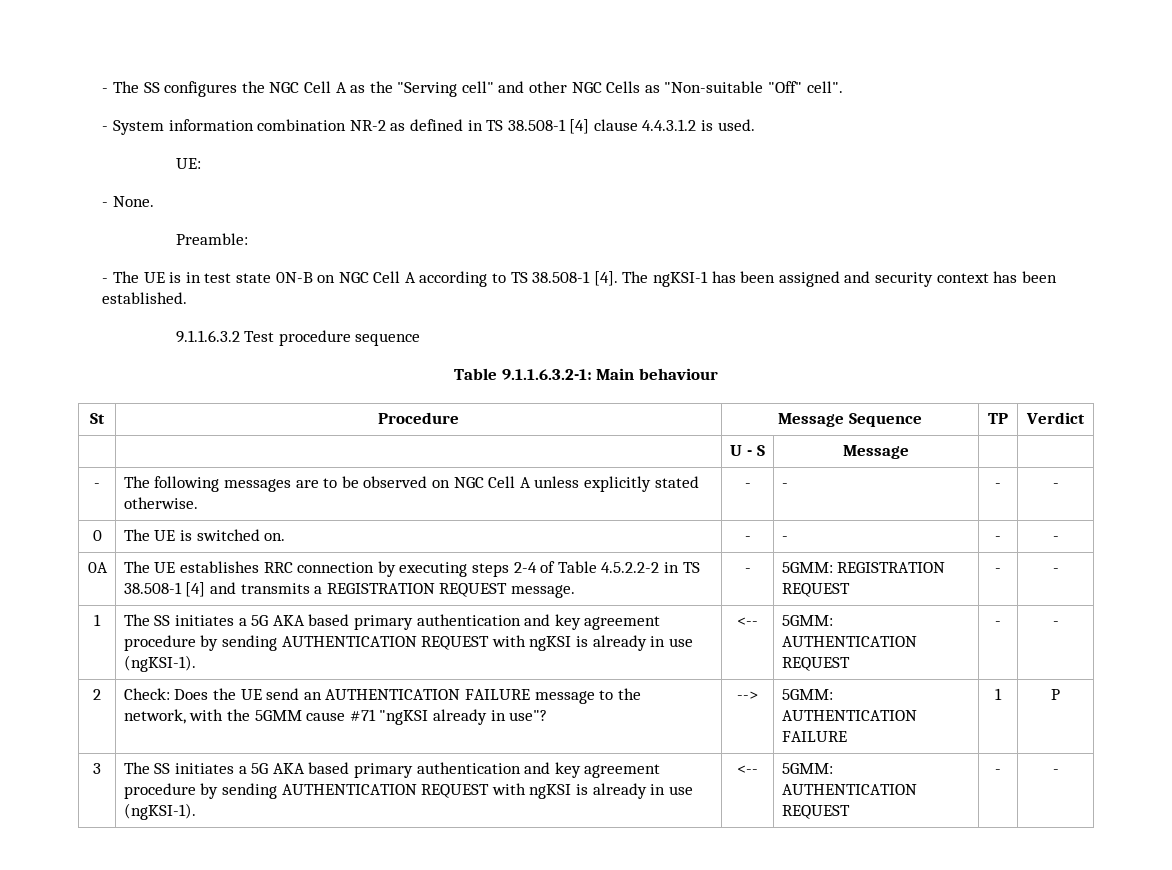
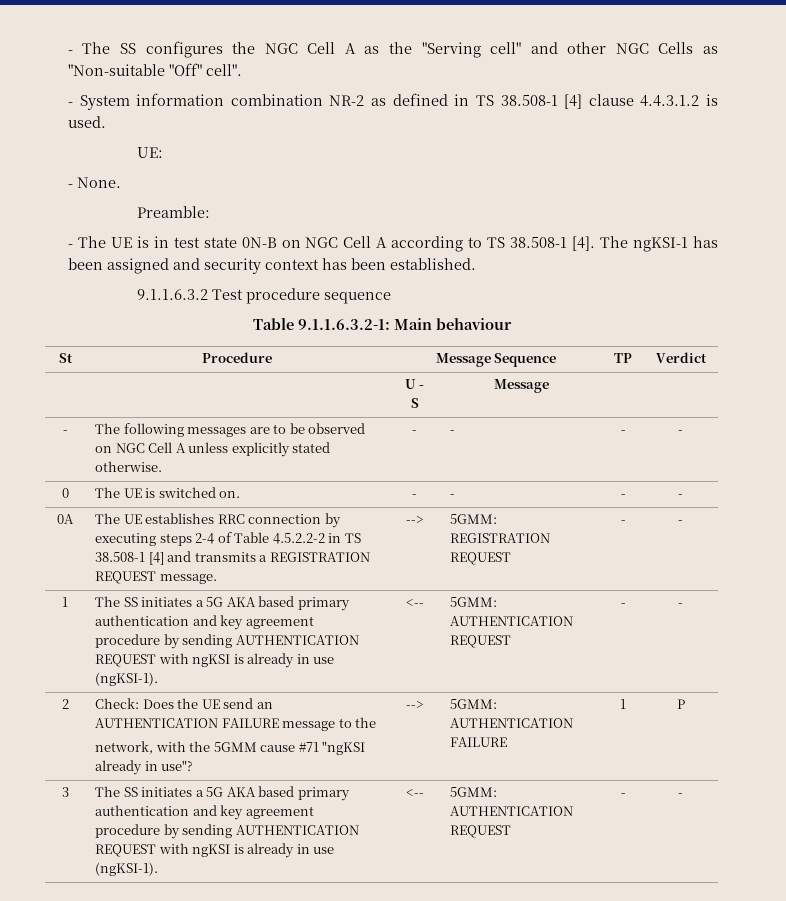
[744,568,751,573] - -> [405,516,424,524] -->

